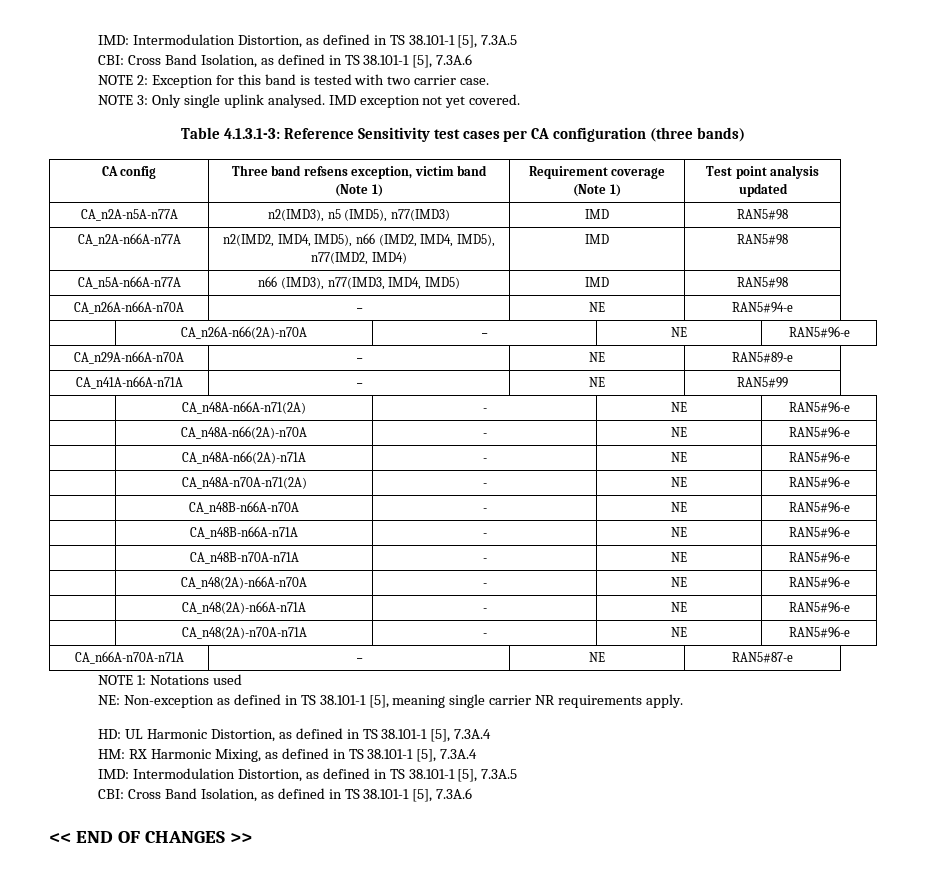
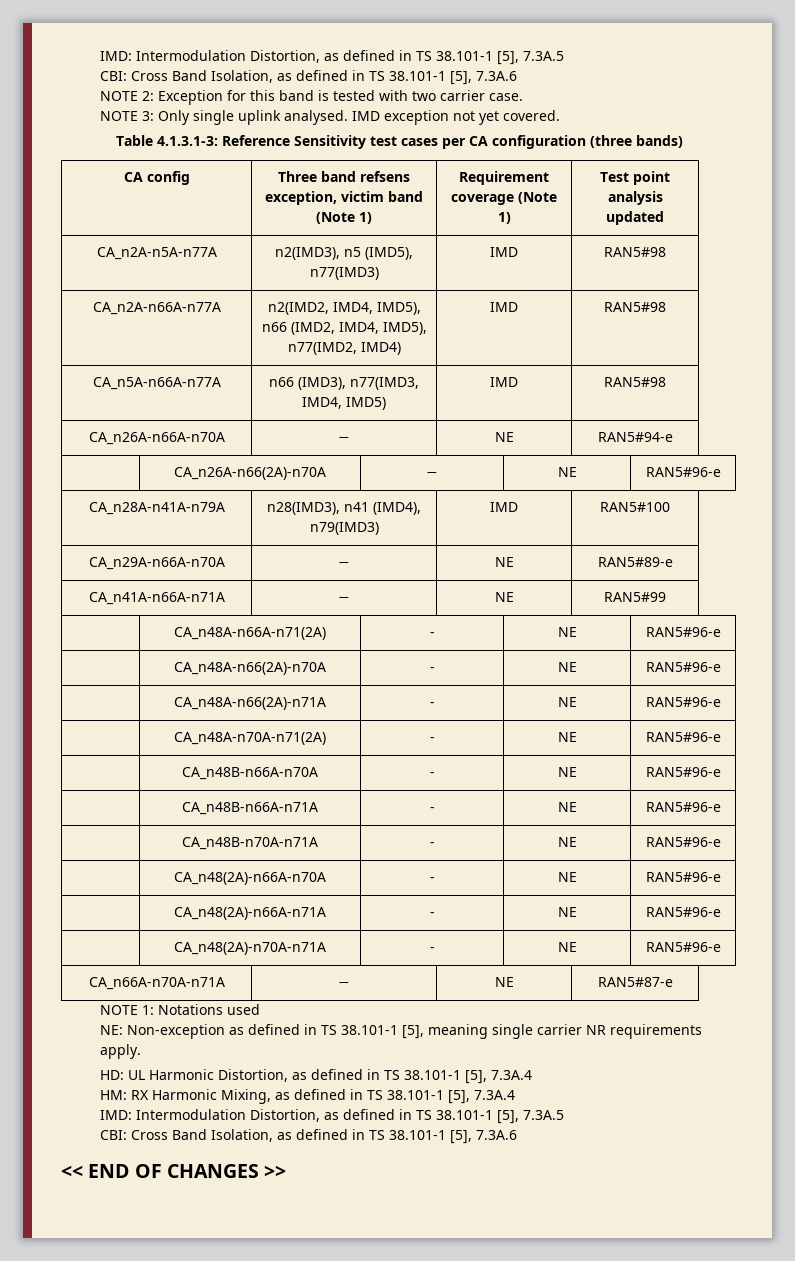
(850, 332) none -> [88,502,225,515] [267,502,421,515] [309,522,379,535] [490,502,518,512] [600,502,670,512] // CA_n28A-n41A-n79A | n28(IMD3), n41 (IMD4), n79(IMD3) | IMD | RAN5#100

